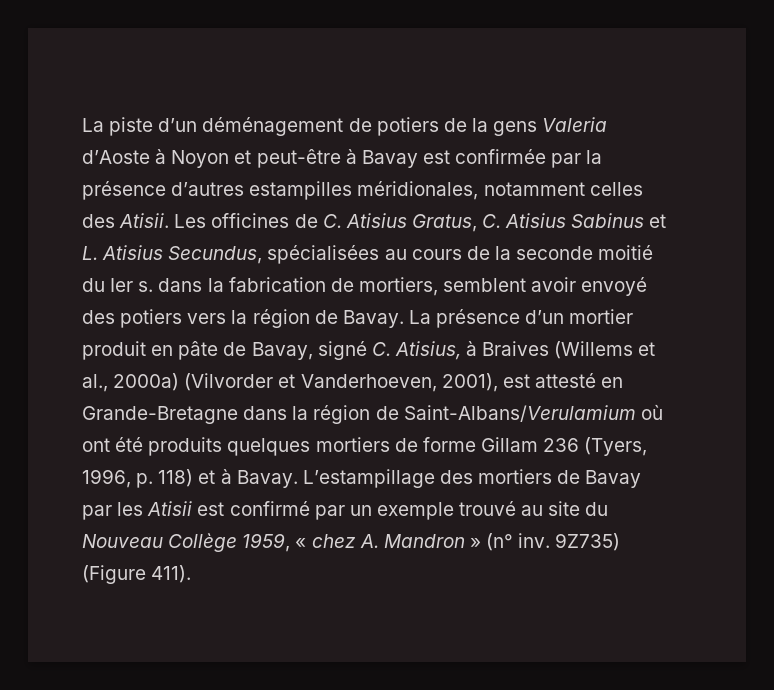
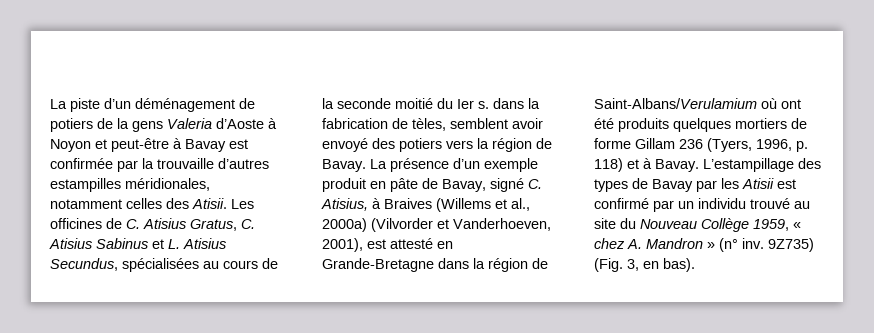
[82,181,166,200] présence -> [157,158,214,169] trouvaille
[358,277,438,296] mortiers, -> [412,118,446,131] tèles,
[569,309,634,324] mortier -> [484,158,538,172] exemple
[478,469,553,484] mortiers -> [594,179,628,192] types
[376,502,454,520] exemple -> [698,198,746,209] individu
[82,565,192,584] (Figure 411). -> [594,258,695,272] (Fig. 3, en bas).

